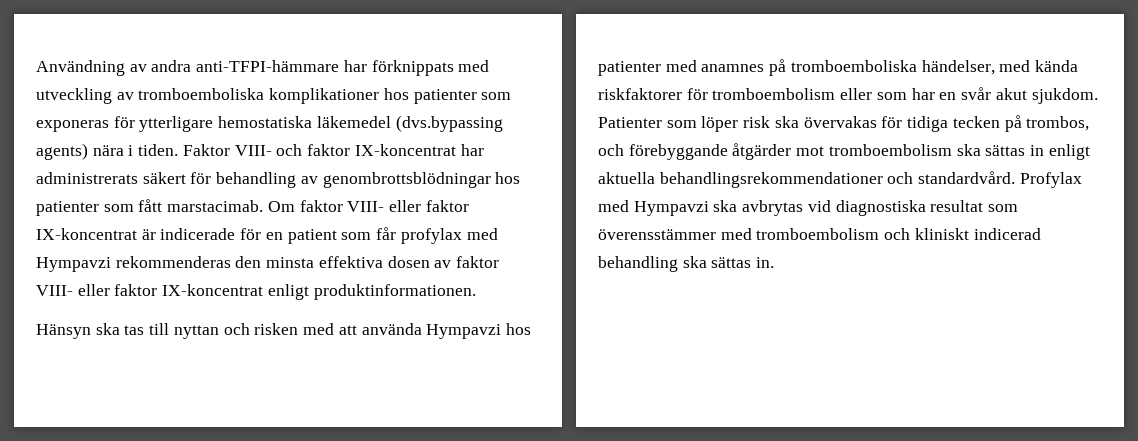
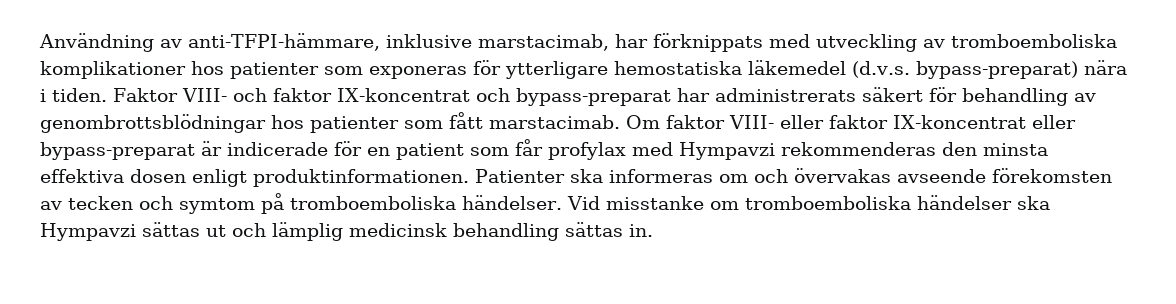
[151,60,340,72] andra anti-TFPI‑hämmare -> [188,33,609,51] anti-TFPI‑hämmare, inklusive marstacimab,
[395,115,503,132] [36,143,88,160] (dvs.bypassing agents) -> [852,61,1078,79] (d.v.s. bypass-preparat)
(456, 150) none -> [475,88,671,106] och bypass-preparat
(137, 234) none -> [1031,115,1076,129] [40,142,195,160] eller bypass-preparat
[434,256,500,268] [36,284,476,300] [36,323,531,339] [598,59,1079,76] [598,87,1098,104] [598,115,1090,132] [598,143,1090,160] [598,171,1082,188] [598,200,1019,216] [598,228,1041,240] [598,256,707,272] av faktor VIII- eller faktor IX-koncentrat enligt produktinformationen. // Hänsyn ska tas till nyttan och risken med att använda Hympavzi hos patienter med anamnes på tromboemboliska händelser, med kända riskfaktorer för tromboembolism eller som har en svår akut sjukdom. Patienter som löper risk ska övervakas för tidiga tecken på trombos, och förebyggande åtgärder mot tromboembolism ska sättas in enligt aktuella behandlingsrekommendationer och standardvård. Profylax med Hympavzi ska avbrytas vid diagnostiska resultat som överensstämmer med tromboembolism och kliniskt indicerad behandling ska -> [192,168,1112,187] [40,193,1050,214] [40,222,559,241] enligt produktinformationen. Patienter ska informeras om och övervakas avseende förekomsten av tecken och symtom på tromboemboliska händelser. Vid misstanke om tromboemboliska händelser ska Hympavzi sättas ut och lämplig medicinsk behandling

